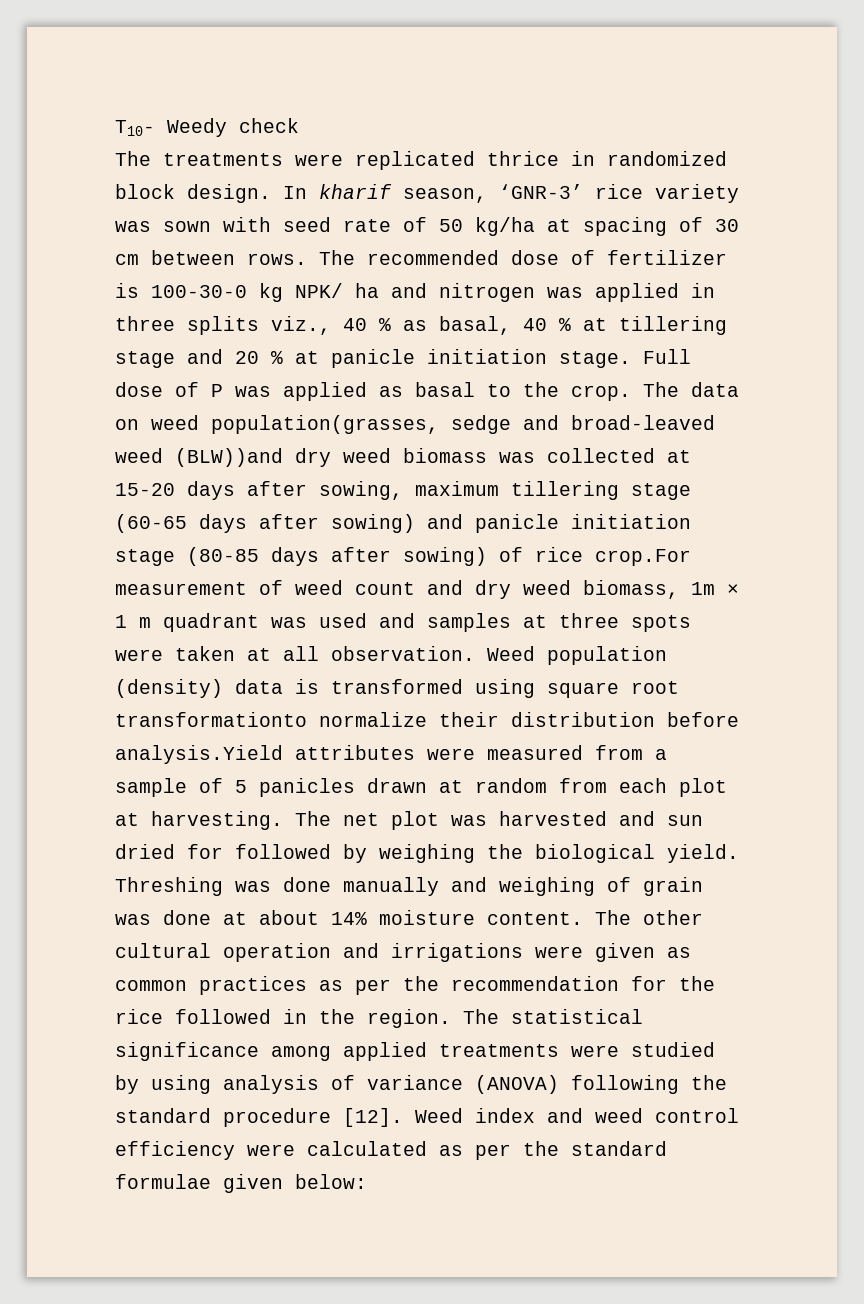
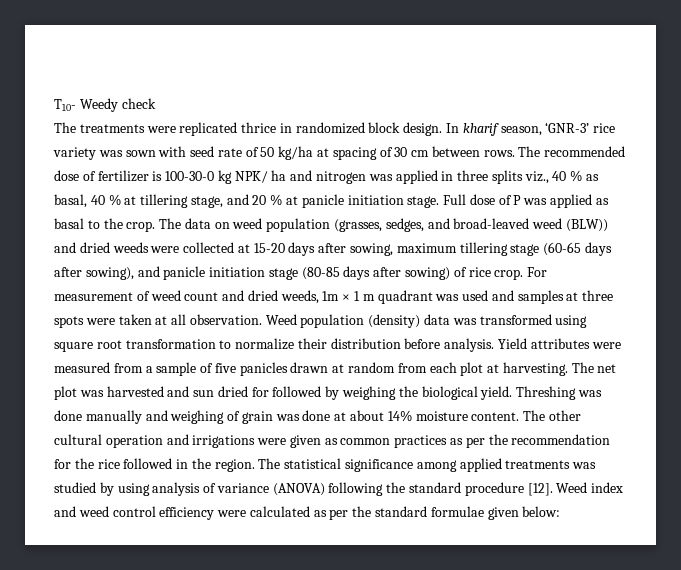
[115,351,175,368] stage -> [190,196,223,208] stage,
[211,415,715,434] [115,448,535,467] population(grasses, sedge and broad-leaved weed (BLW))and dry weed biomass was -> [266,218,608,232] [54,242,180,253] population (grasses, sedges, and broad-leaved weed (BLW)) and dried weeds were
[331,514,415,533] sowing) -> [85,267,134,280] sowing),
[595,549,691,566] crop.For -> [494,267,548,280] crop. For
[475,580,679,599] dry weed biomass, -> [247,290,319,304] dried weeds,
[295,679,319,694] is -> [452,318,477,325] was
[115,712,307,727] transformationto -> [125,339,232,349] transformation to
[115,745,283,764] analysis.Yield -> [444,338,528,352] analysis. Yield
[235,780,247,793] 5 -> [214,363,236,373] five
[571,1045,619,1057] were -> [572,462,597,469] was

